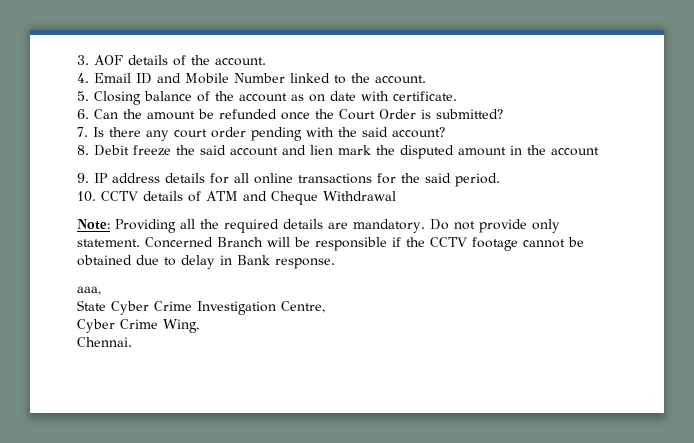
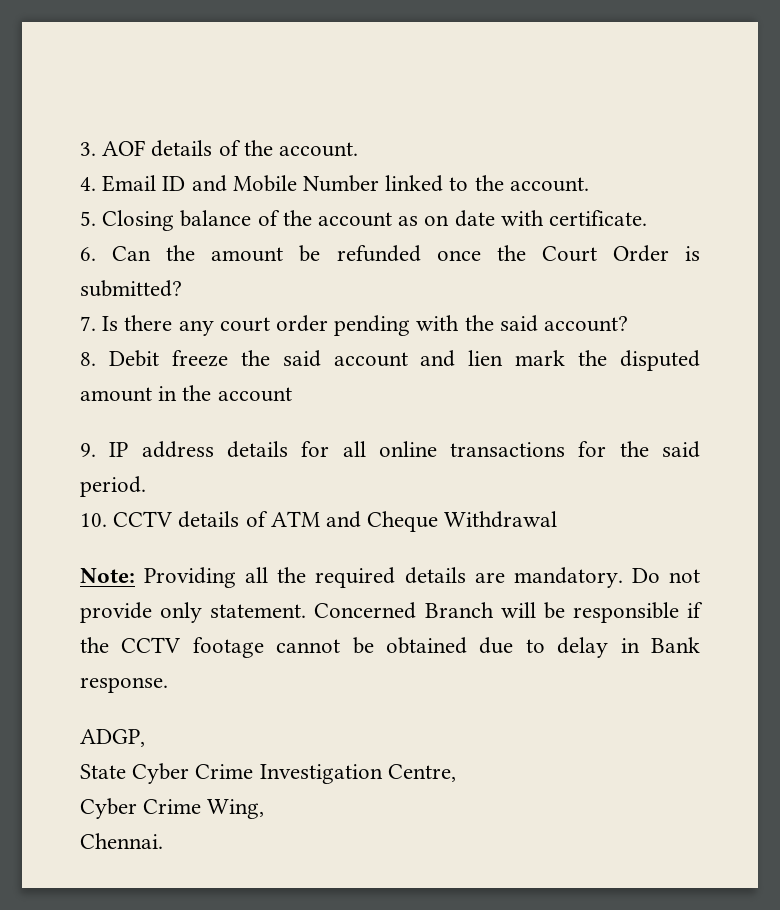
[77,286,101,295] aaa, -> [80,729,145,747] ADGP,

